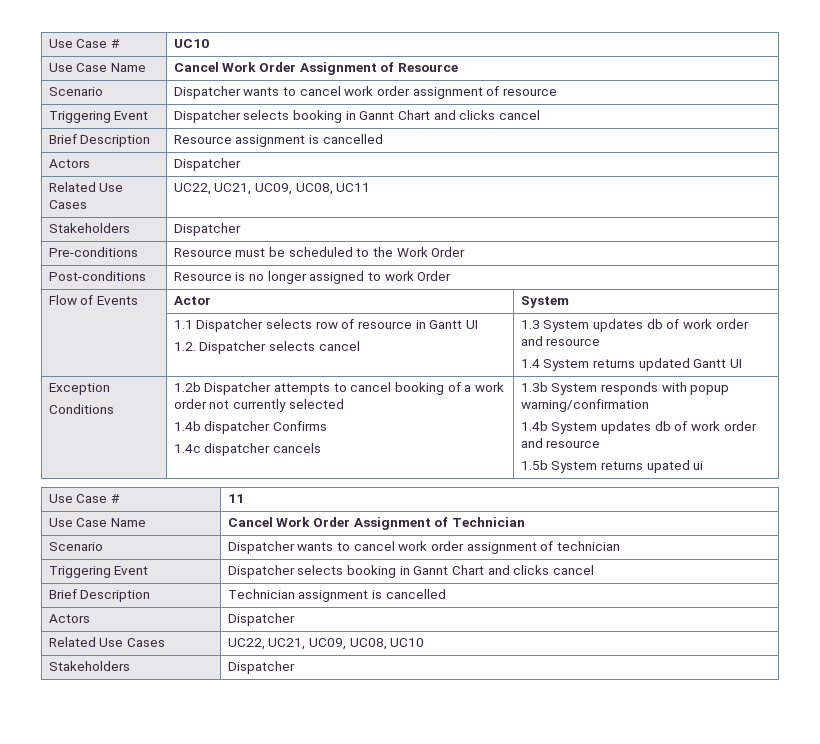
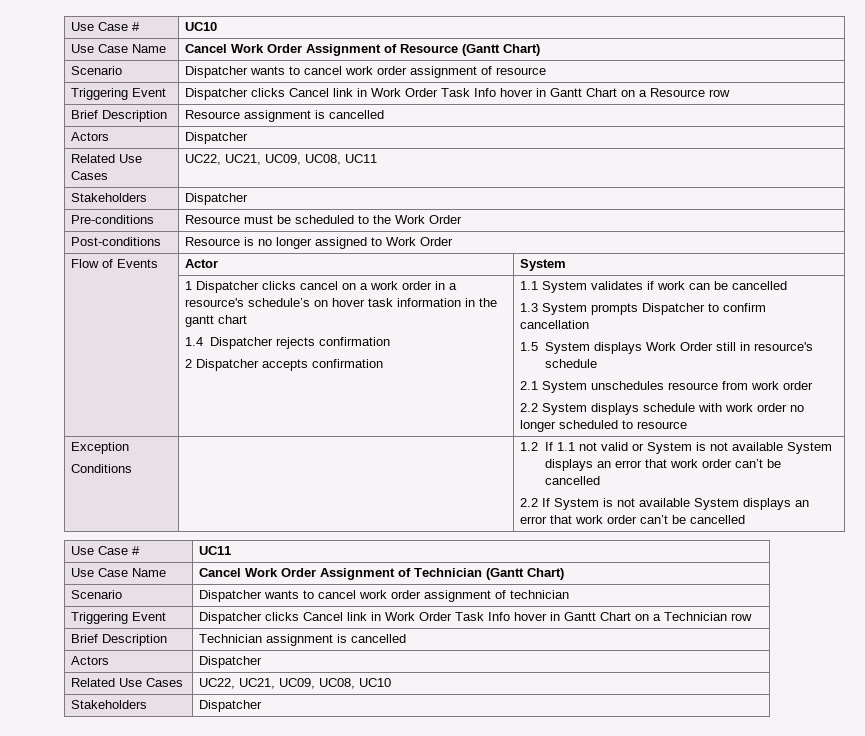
(458, 67) none -> [462,44,541,56] (Gantt Chart)
[243,110,540,123] selects booking in Gannt Chart and clicks cancel -> [251,88,731,97] clicks Cancel link in Work Order Task Info hover in Gantt Chart on a Resource row
[384,271,414,281] work -> [386,237,417,246] Work
[173,319,478,332] [173,341,360,354] [520,319,749,332] [520,336,601,346] [520,358,742,371] [48,383,110,395] [48,404,114,414] [173,382,504,395] [173,399,344,412] [173,421,327,434] [173,443,321,456] [520,382,730,395] [520,399,649,412] [520,421,757,434] [520,438,601,448] [520,460,704,473] [48,494,120,503] [227,494,244,503] 1.1 Dispatcher selects row of resource in Gantt UI // 1.2. Dispatcher selects cancel | 1.3 System updates db of work order and resource // 1.4 System returns updated Gantt UI // Exception // Conditions | 1.2b Dispatcher attempts to cancel booking of a work order not currently selected // 1.4b dispatcher Confirms // 1.4c dispatcher cancels | 1.3b System responds with popup warning/confirmation // 1.4b System updates db of work order and resource // 1.5b System returns upated ui // Use Case # | 11 -> [185,281,458,293] [185,298,498,307] [185,315,248,327] [185,337,390,349] [185,359,384,371] [520,281,788,293] [520,303,767,315] [520,320,590,329] [520,342,813,354] [544,359,597,368] [520,381,814,393] [520,403,805,415] [520,420,688,432] [71,442,130,454] [71,464,133,473] [520,442,832,454] [544,459,781,471] [544,476,600,485] [520,498,810,510] [520,515,746,524] [71,546,141,555] [199,546,232,555] 1 Dispatcher clicks cancel on a work order in a resource's schedule’s on hover task information in the gantt chart // 1.4 Dispatcher rejects confirmation // 2 Dispatcher accepts confirmation | 1.1 System validates if work can be cancelled // 1.3 System prompts Dispatcher to confirm cancellation // 1.5 System displays Work Order still in resource's schedule // 2.1 System unschedules resource from work order // 2.2 System displays schedule with work order no longer scheduled to resource // Exception // Conditions | | 1.2 If 1.1 not valid or System is not available System displays an error that work order can’t be cancelled // 2.2 If System is not available System displays an error that work order can’t be cancelled // Use Case # | UC11
(525, 522) none -> [486,568,565,580] (Gantt Chart)
[297,565,594,578] selects booking in Gannt Chart and clicks cancel -> [265,612,753,621] clicks Cancel link in Work Order Task Info hover in Gantt Chart on a Technician row

